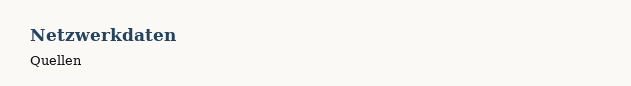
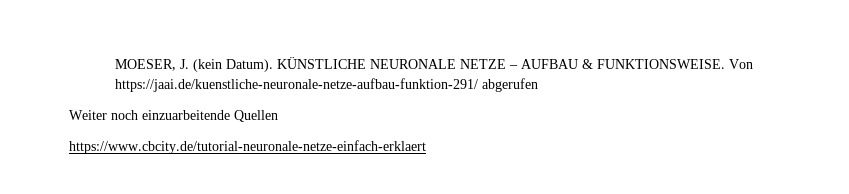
[30,28,176,41] Netzwerkdaten // -> [115,57,754,72] [115,78,539,92] [69,110,230,120] MOESER, J. (kein Datum). KÜNSTLICHE NEURONALE NETZE – AUFBAU & FUNKTIONSWEISE. Von https://jaai.de/kuenstliche-neuronale-netze-aufbau-funktion-291/ abgerufen // Weiter noch einzuarbeitende
(82, 61) none -> [69,140,426,154] // https://www.cbcity.de/tutorial-neuronale-netze-einfach-erklaert

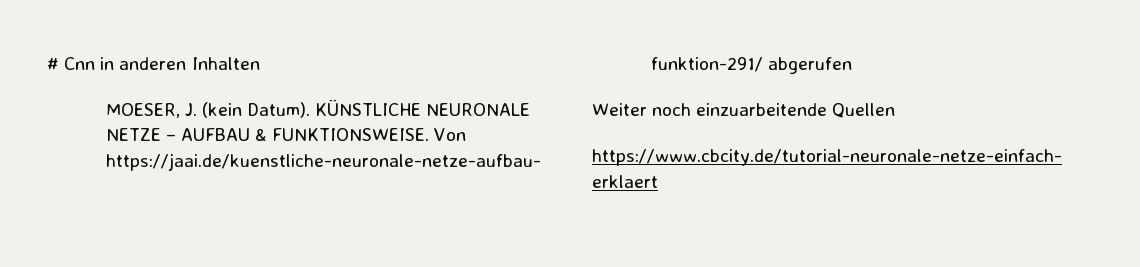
(115, 65) none -> [47,57,260,70] # Cnn in anderen Inhalten //

